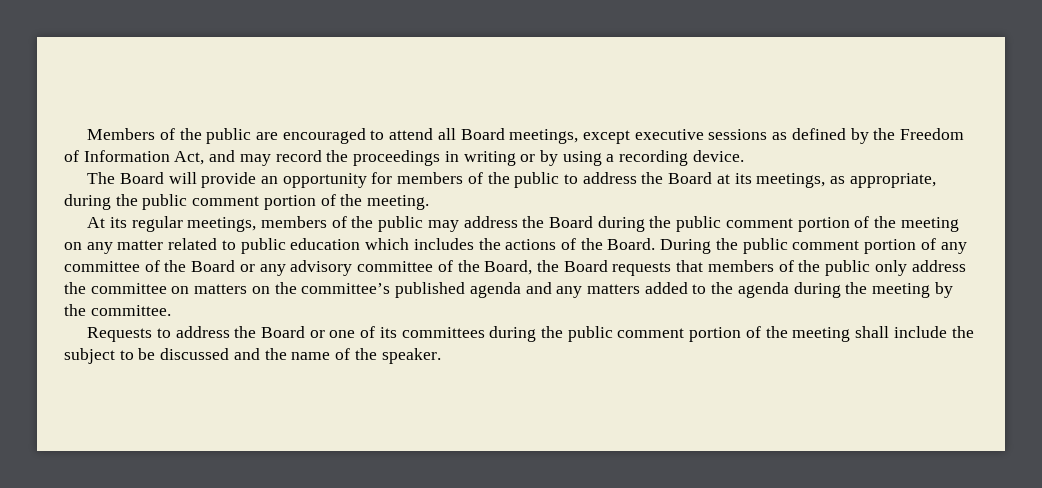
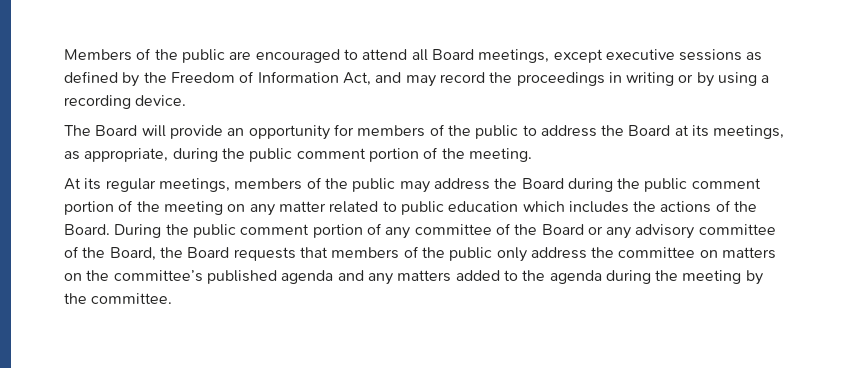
[87,326,974,342] [64,348,441,364] // Requests to address the Board or one of its committees during the public comment portion of the meeting shall include the subject to be discussed and the name of the speaker. -> (173, 298) none

